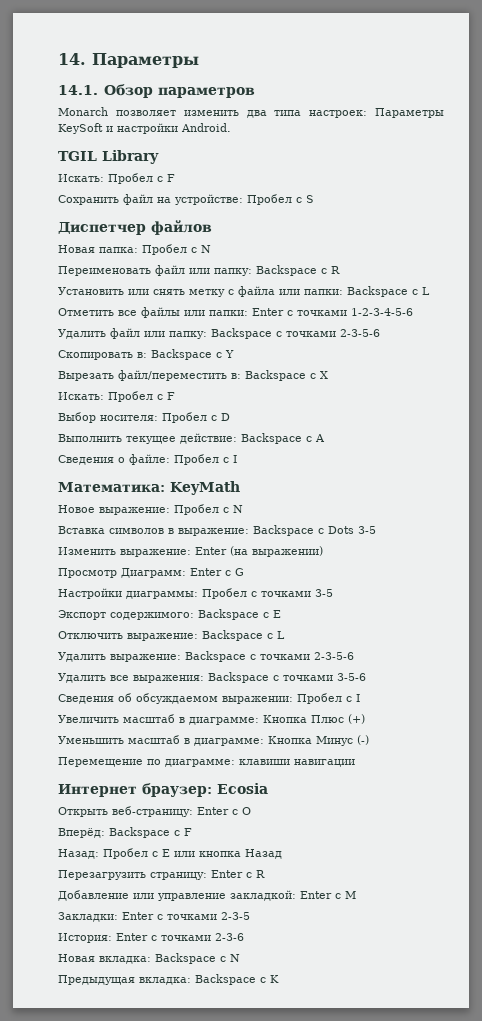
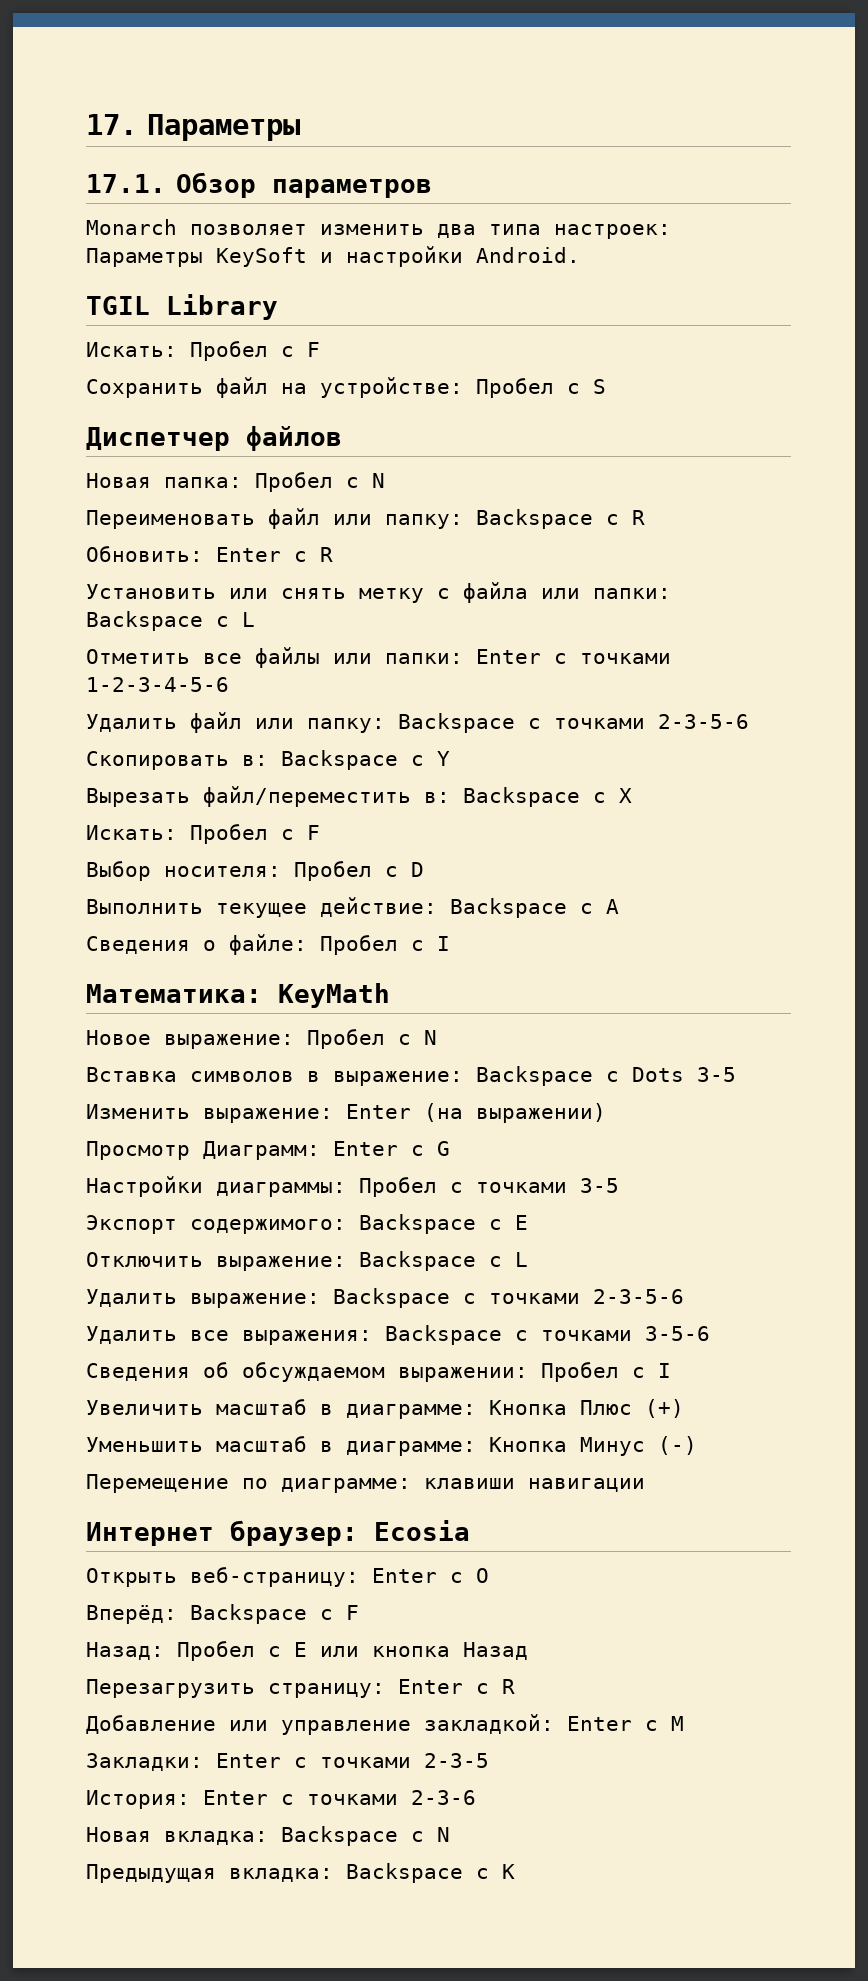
[58,53,86,65] 14. -> [86,114,137,135] 17.
[58,85,98,95] 14.1. -> [86,174,166,193] 17.1.
(340, 270) none -> [86,546,333,562] // Обновить: Enter с R

